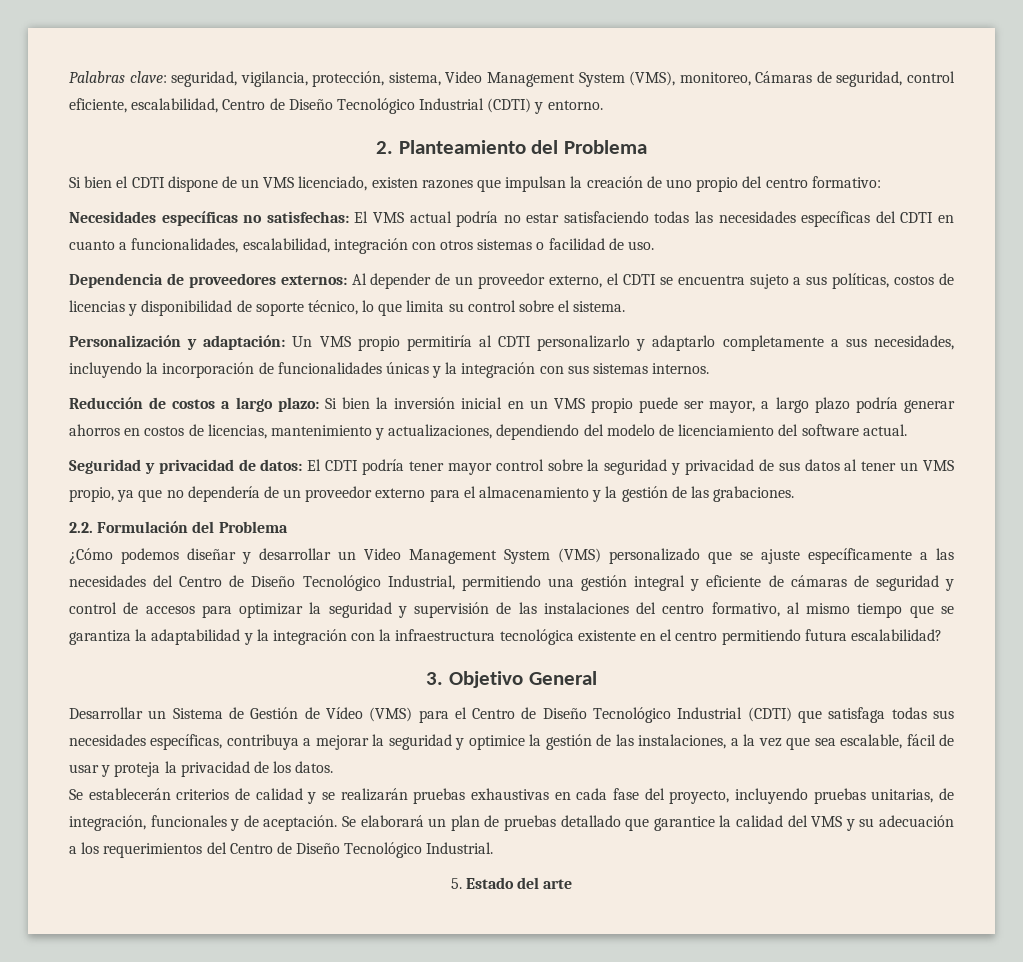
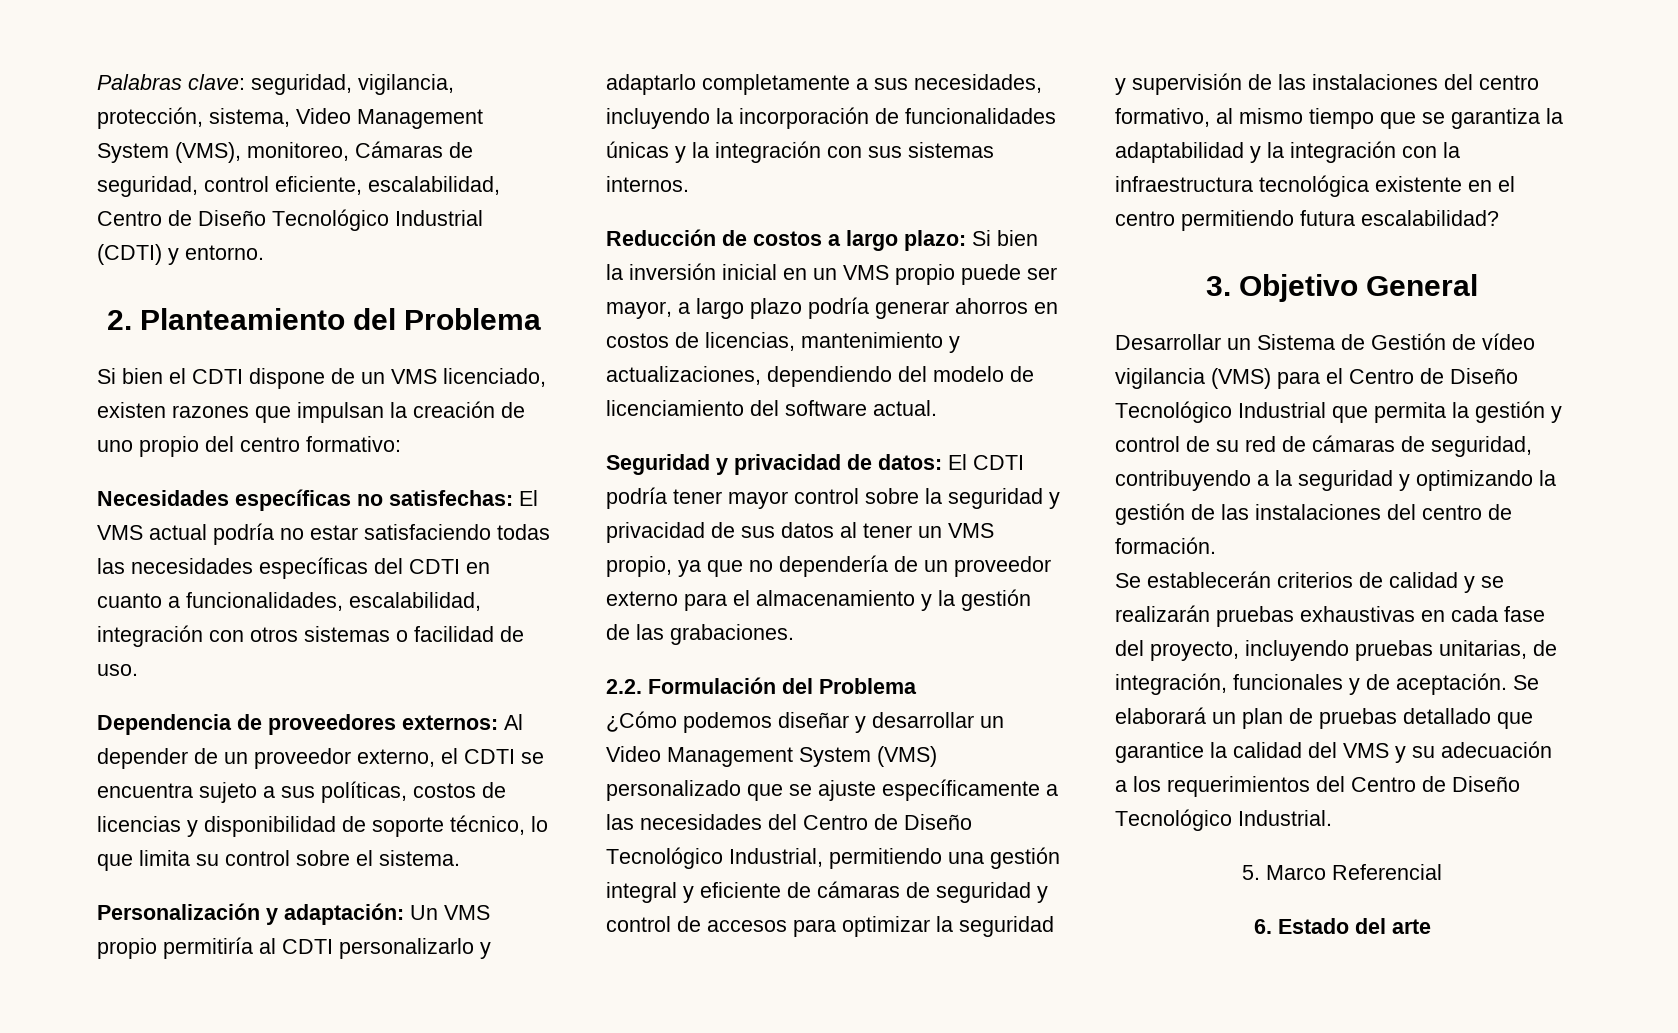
[325,707,363,719] Vídeo -> [1482,333,1535,350] [1115,368,1205,389] vídeo vigilancia
[747,707,954,723] [69,734,955,750] [69,761,334,777] (CDTI) que satisfaga todas sus necesidades específicas, contribuya a mejorar la seguridad y optimice la gestión de las instalaciones, a la vez que sea escalable, fácil de usar y proteja la privacidad de los datos. -> [1332,401,1562,423] [1115,435,1532,457] [1115,470,1556,491] [1115,503,1512,525] [1115,537,1216,554] que permita la gestión y control de su red de cámaras de seguridad, contribuyendo a la seguridad y optimizando la gestión de las instalaciones del centro de formación.
(462, 883) none -> [1266,864,1442,880] [1253,919,1272,934] Marco Referencial // 6.

